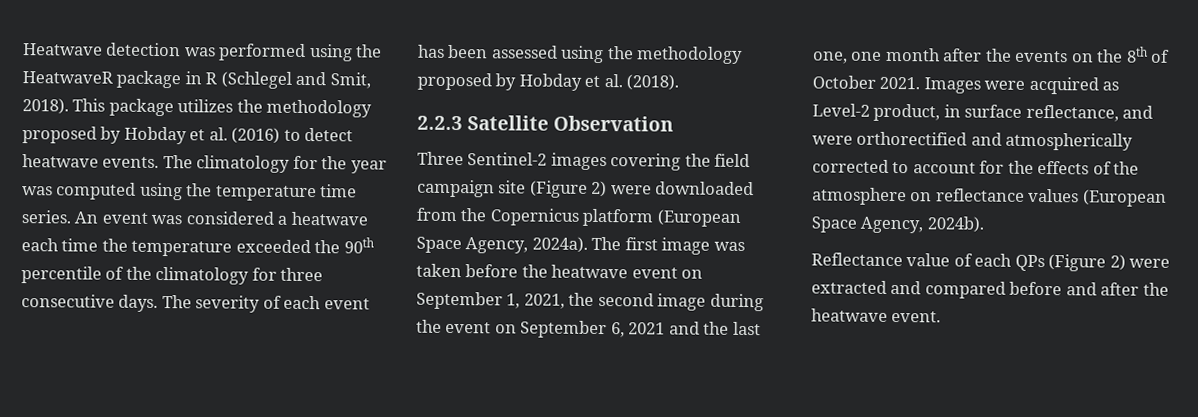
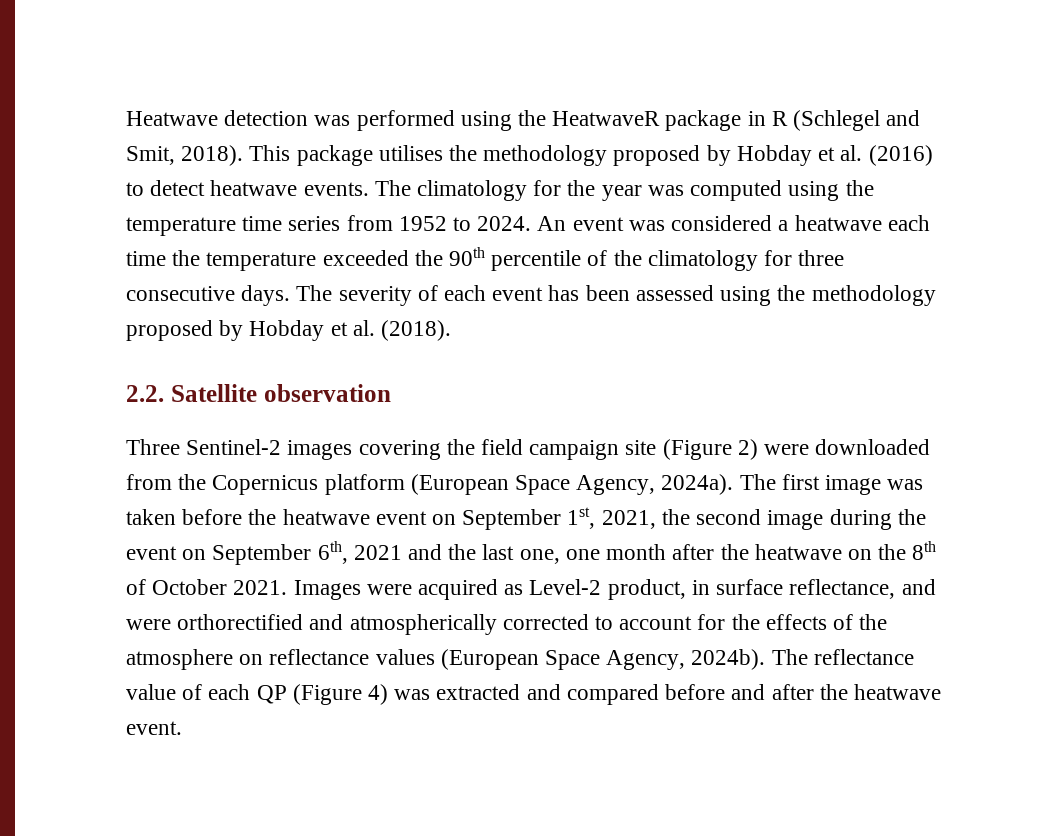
[177,99,234,113] utilizes -> [378,145,443,161] utilises
[21,210,71,224] series. -> [288,215,532,231] series from 1952 to 2024.
[417,115,675,132] 2.2.3 Satellite Observation -> [126,384,391,402] 2.2. Satellite observation
[506,293,521,309] 1, -> [567,507,596,529] 1st,
[610,322,625,338] 6, -> [317,541,348,564] 6th,
[1015,50,1069,63] events -> [754,544,842,560] heatwave
[811,252,903,267] // Reflectance -> [771,649,914,665] The reflectance
[1014,254,1171,272] QPs (Figure 2) were -> [256,684,431,705] QP (Figure 4) was

